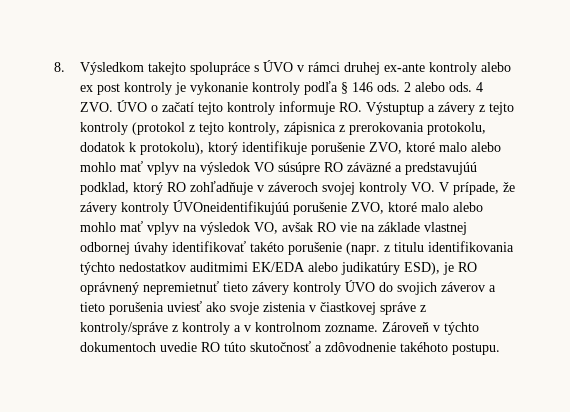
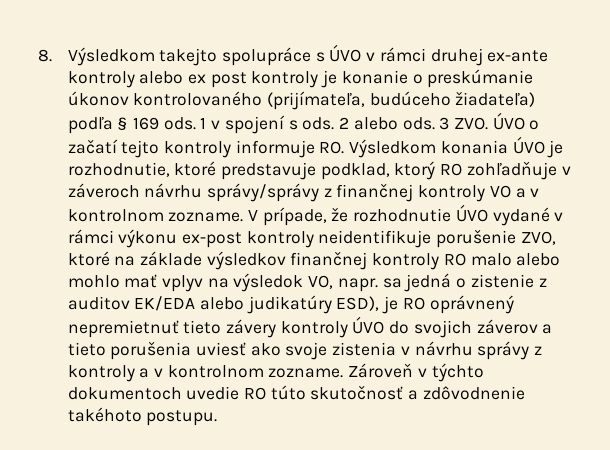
[190,81,374,95] vykonanie kontroly podľa § 146 -> [341,69,534,88] [67,91,536,110] [67,115,298,134] konanie o preskúmanie úkonov kontrolovaného (prijímateľa, budúceho žiadateľa) podľa § 169 ods. 1 v spojení s
[476,82,484,92] 4 -> [439,117,450,130] 3
[366,102,515,115] [80,122,487,135] [80,141,502,155] [80,161,478,175] Výstuptup a závery z tejto kontroly (protokol z tejto kontroly, zápisnica z prerokovania protokolu, dodatok k protokolu), ktorý identifikuje porušenie ZVO, ktoré malo alebo mohlo mať vplyv na výsledok VO súsúpre RO záväzné a predstavujúú -> [349,136,564,158] [67,161,316,180] Výsledkom konania ÚVO je rozhodnutie, ktoré predstavuje
[322,182,516,195] [80,200,418,215] svojej kontroly VO. V prípade, že závery kontroly ÚVOneidentifikujúú porušenie ZVO, ktoré -> [144,183,540,202] [67,204,564,226] [67,229,556,248] [67,251,466,270] návrhu správy/správy z finančnej kontroly VO a v kontrolnom zozname. V prípade, že rozhodnutie ÚVO vydané v rámci výkonu ex-post kontroly neidentifikuje porušenie ZVO, ktoré na základe výsledkov finančnej kontroly RO
[282,222,468,235] [80,241,515,255] [80,262,249,275] avšak RO vie na základe vlastnej odbornej úvahy identifikovať takéto porušenie (napr. z titulu identifikovania týchto nedostatkov auditmimi -> [337,273,547,292] [67,296,130,310] napr. sa jedná o zistenie z auditov
[320,302,427,315] [80,322,169,335] čiastkovej správe z kontroly/správe -> [414,341,530,360] návrhu správy

